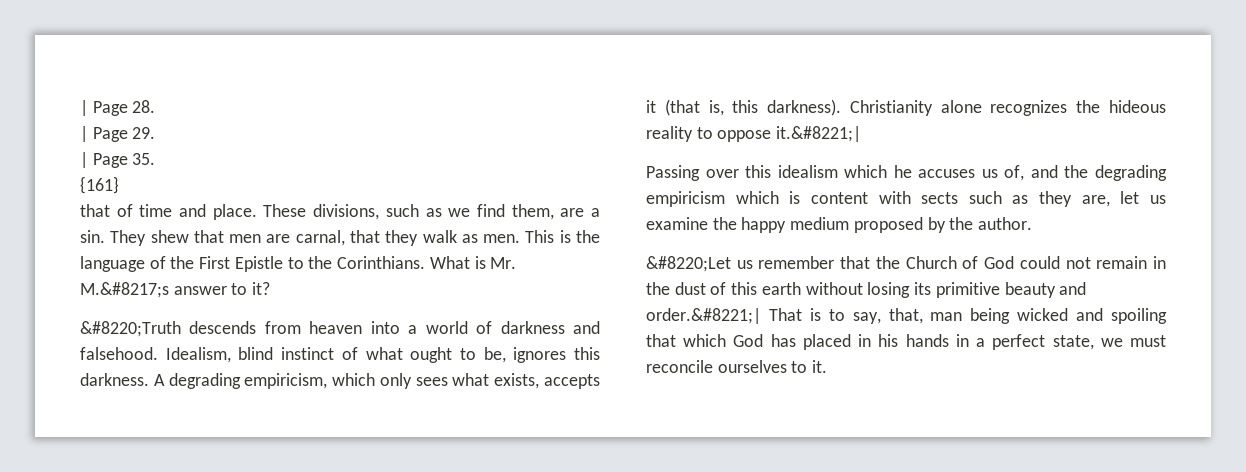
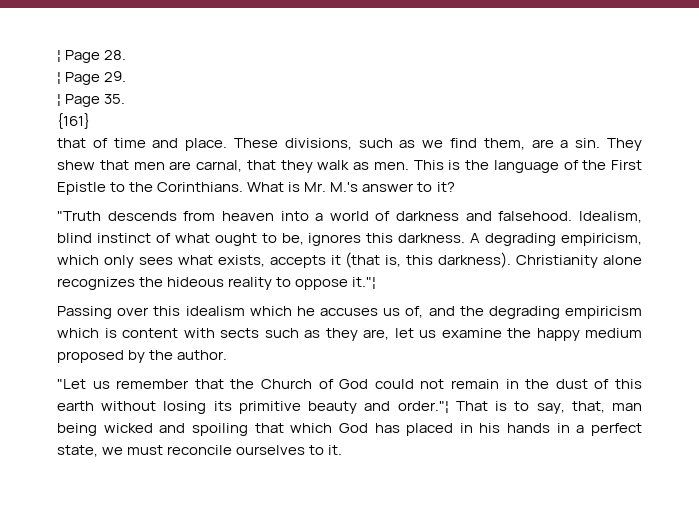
[80,100,88,116] | -> [57,50,61,62] ¦
[80,126,88,142] | -> [57,72,61,84] ¦
[80,152,88,168] | -> [57,94,61,106] ¦
[80,282,169,298] M.&#8217;s -> [330,182,359,192] M.'s
[80,321,181,337] &#8220;Truth -> [57,211,101,221] "Truth
[776,126,862,142] it.&#8221;| -> [352,277,377,289] it."¦
[646,256,731,272] &#8220;Let -> [57,379,86,389] "Let
[646,308,761,324] order.&#8221;| -> [397,401,449,413] order."¦

